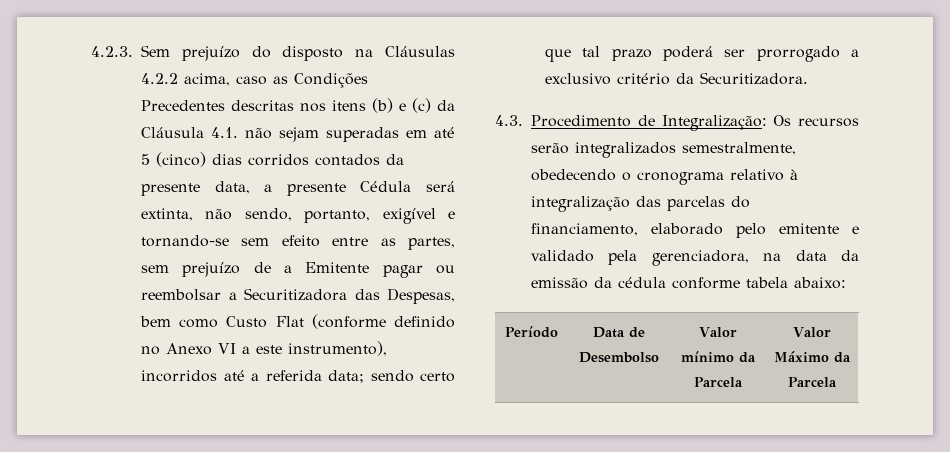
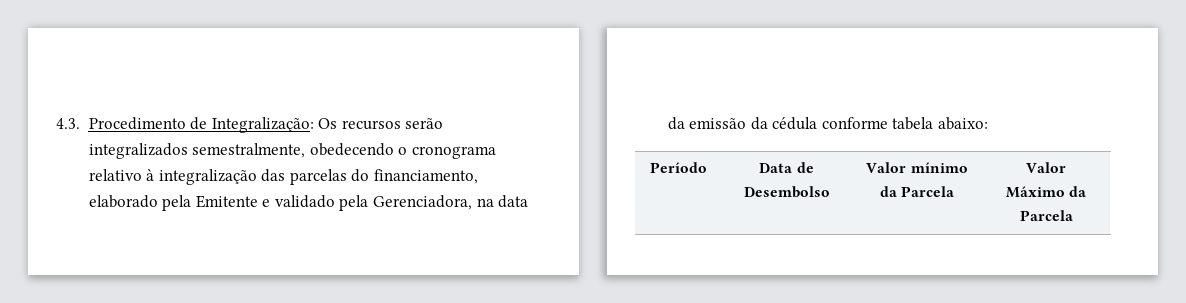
[91,45,456,61] [141,73,368,88] [141,98,455,113] [141,127,455,142] [141,152,404,167] [141,181,455,196] [141,208,455,224] [141,235,455,250] [141,262,455,278] [141,288,455,304] [140,314,455,329] [141,341,387,356] [141,370,455,383] [545,46,859,62] [545,72,808,85] 4.2.3. Sem prejuízo do disposto na Cláusulas 4.2.2 acima, caso as Condições Precedentes descritas nos itens (b) e (c) da Cláusula 4.1. não sejam superadas em até 5 (cinco) dias corridos contados da presente data, a presente Cédula será extinta, não sendo, portanto, exigível e tornando-se sem efeito entre as partes, sem prejuízo de a Emitente pagar ou reembolsar a Securitizadora das Despesas, bem como Custo Flat (conforme definido no Anexo VI a este instrumento), incorridos até a referida data; sendo certo que tal prazo poderá ser prorrogado a exclusivo critério da Securitizadora. // -> (56, 123) none
[736,223,839,238] pelo emitente -> [162,195,258,211] pela Emitente
[651,250,749,266] gerenciadora, -> [373,195,473,210] Gerenciadora,

